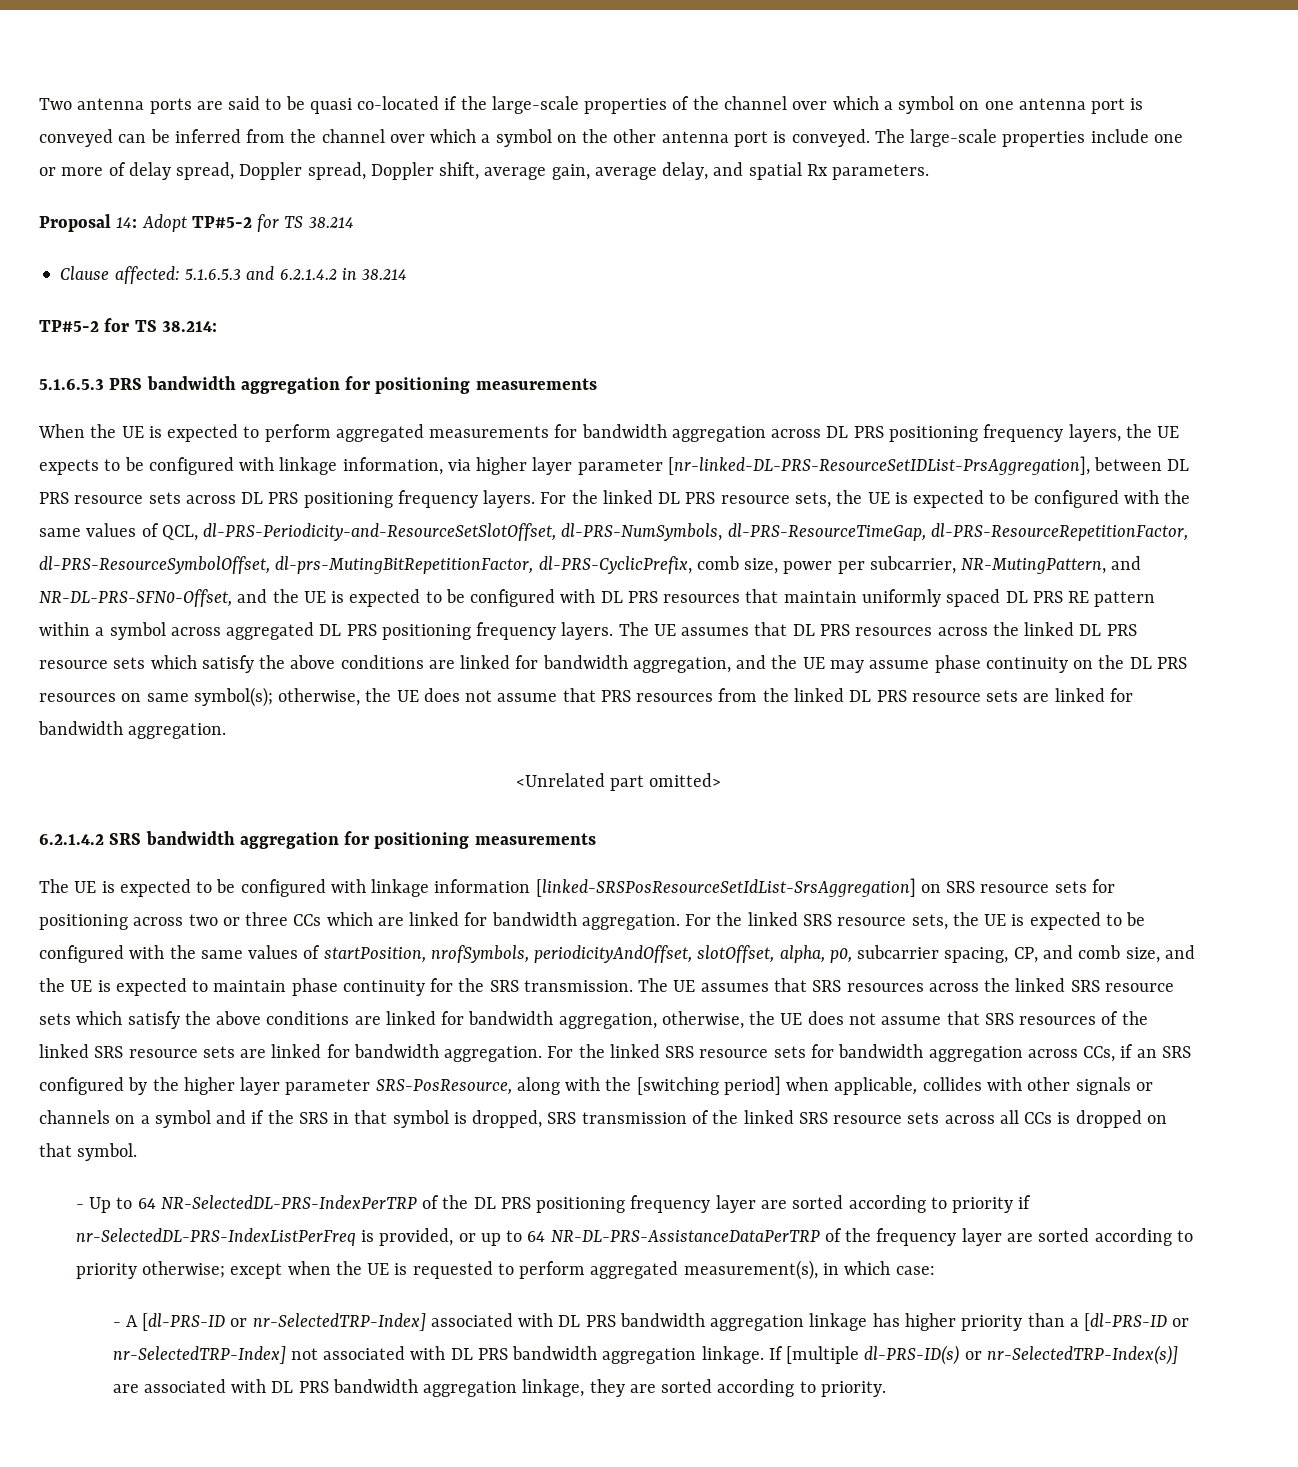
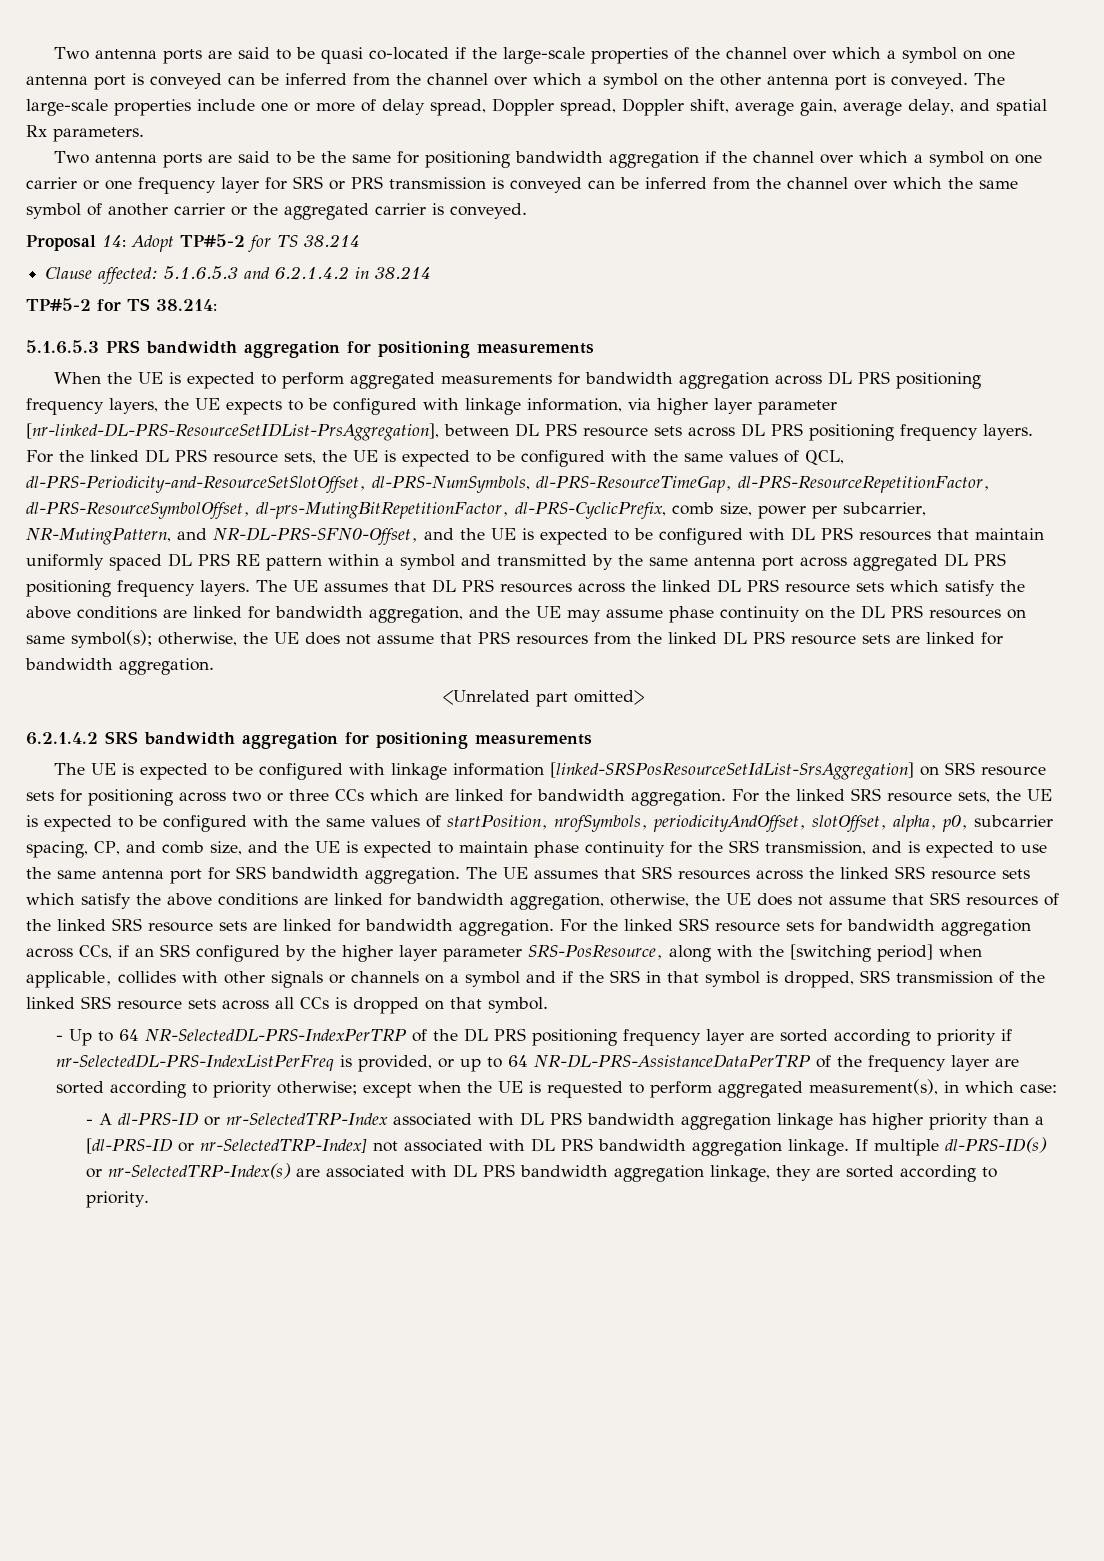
(930, 172) none -> [53,151,1042,168] [26,176,1018,194] [26,203,527,220] // Two antenna ports are said to be the same for positioning bandwidth aggregation if the channel over which a symbol on one carrier or one frequency layer for SRS or PRS transmission is conveyed can be inferred from the channel over which the same symbol of another carrier or the aggregated carrier is conveyed.
(166, 631) none -> [461,554,794,571] and transmitted by the same antenna port
[523,980,633,992] transmission. -> [764,841,1047,858] [26,866,460,884] transmission, and is expected to use the same antenna port for SRS bandwidth aggregation.
[142,1313,426,1331] [dl-PRS-ID or nr-SelectedTRP-Index] -> [118,1112,389,1126] dl-PRS-ID or nr-SelectedTRP-Index
[786,1346,860,1364] [multiple -> [874,1139,940,1156] multiple
[987,1345,1179,1365] nr-SelectedTRP-Index(s)] -> [108,1163,292,1179] nr-SelectedTRP-Index(s)

